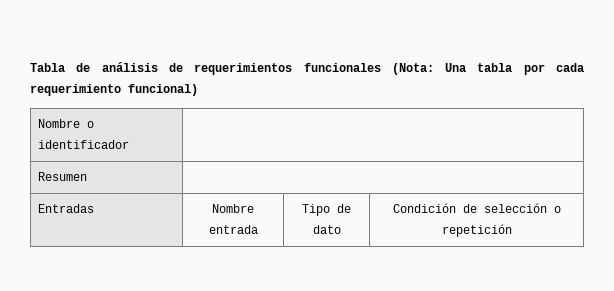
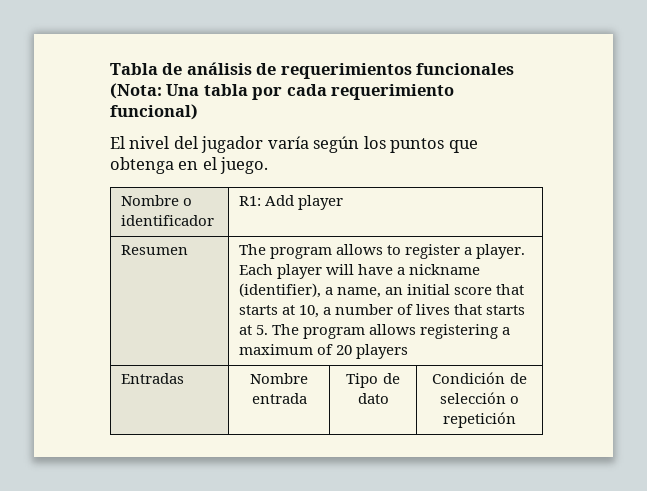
[37,119,94,128] [37,140,129,149] [37,172,87,181] // Nombre o identificador | // Resumen | -> [110,136,478,153] [110,157,269,174] [120,195,192,206] [120,215,214,226] [238,195,343,210] [120,245,188,255] [238,244,525,259] [238,264,480,279] [238,283,524,298] [238,304,525,318] [238,324,510,339] [238,344,408,359] // El nivel del jugador varía según los puntos que obtenga en el juego. // Nombre o identificador | R1: Add player // Resumen | The program allows to register a player. Each player will have a nickname (identifier), a name, an initial score that starts at 10, a number of lives that starts at 5. The program allows registering a maximum of 20 players

